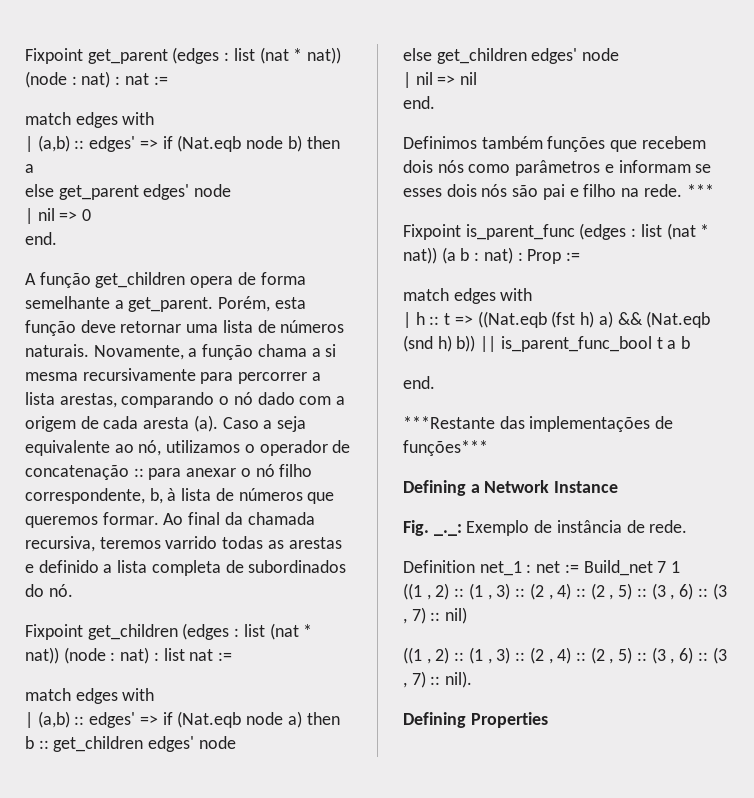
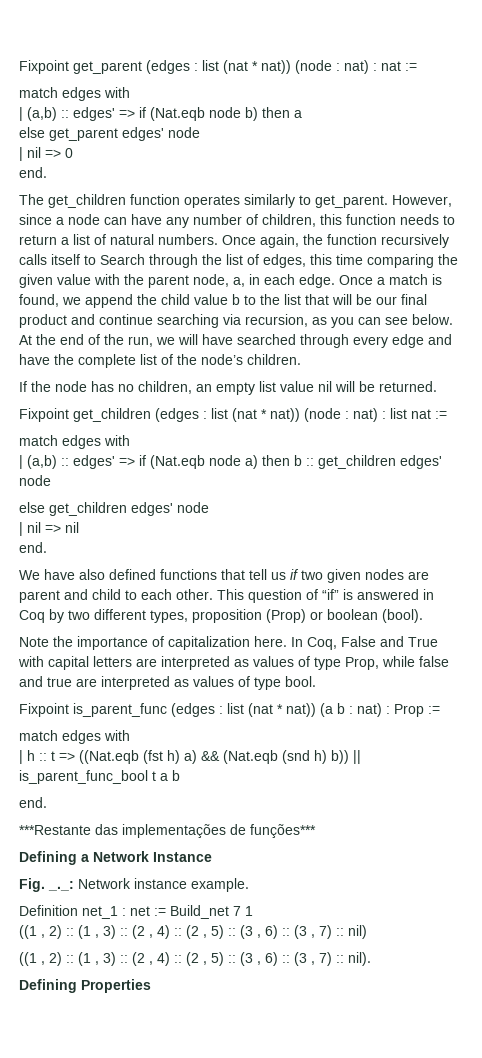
[25,272,306,288] [25,296,306,312] [25,320,345,336] [25,344,337,360] [25,368,321,384] [25,392,346,408] [25,415,307,432] [25,440,351,456] [25,464,313,480] [25,488,335,504] [25,512,315,528] [25,536,342,552] [25,560,347,576] [25,584,73,597] A função get_children opera de forma semelhante a get_parent. Porém, esta função deve retornar uma lista de números naturais. Novamente, a função chama a si mesma recursivamente para percorrer a lista arestas, comparando o nó dado com a origem de cada aresta (a). Caso a seja equivalente ao nó, utilizamos o operador de concatenação :: para anexar o nó filho correspondente, b, à lista de números que queremos formar. Ao final da chamada recursiva, teremos varrido todas as arestas e definido a lista completa de subordinados do nó. -> [19,194,452,208] [19,214,455,228] [19,234,449,248] [19,254,458,268] [19,274,442,288] [19,294,427,308] [19,314,453,328] [19,334,452,348] [19,354,301,368] [19,381,437,395] The get_children function operates similarly to get_parent. However, since a node can have any number of children, this function needs to return a list of natural numbers. Once again, the function recursively calls itself to Search through the list of edges, this time comparing the given value with the parent node, a, in each edge. Once a match is found, we append the child value b to the list that will be our final product and continue searching via recursion, as you can see below. At the end of the run, we will have searched through every edge and have the complete list of the node’s children. // If the node has no children, an empty list value nil will be returned.
[403,136,706,152] [403,160,712,176] [403,184,714,200] Definimos também funções que recebem dois nós como parâmetros e informam se esses dois nós são pai e filho na rede. *** -> [19,569,429,583] [19,589,434,603] [19,609,423,623] [19,636,438,650] [18,656,449,670] [19,676,316,690] We have also defined functions that tell us if two given nodes are parent and child to each other. This question of “if” is answered in Coq by two different types, proposition (Prop) or boolean (bool). // Note the importance of capitalization here. In Coq, False and True with capital letters are interpreted as values of type Prop, while false and true are interpreted as values of type bool.
[466,520,688,536] Exemplo de instância de rede. -> [78,878,249,892] Network instance example.

